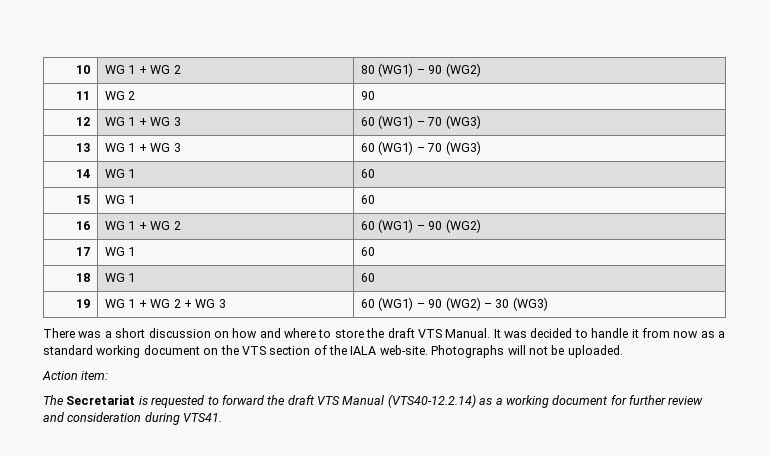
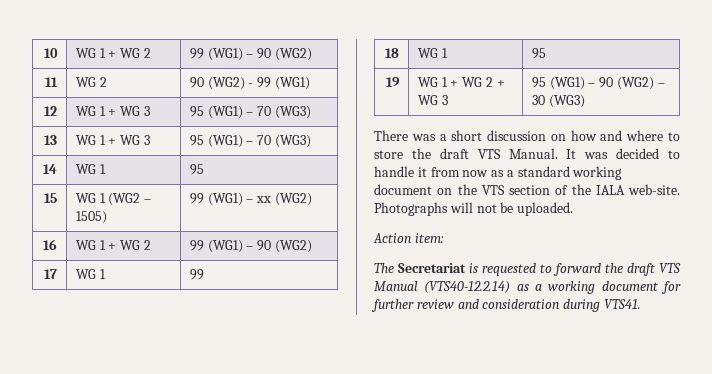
[361,65,376,74] 80 -> [189,48,204,59] 99
(376, 95) none -> [207,77,310,90] (WG2) - 99 (WG1)
[361,117,376,126] 60 -> [189,106,204,117] 95
[361,143,376,152] 60 -> [189,135,204,146] 95
[361,169,376,178] 60 -> [189,164,204,175] 95
[361,195,376,204] | 60 -> [108,193,152,206] [75,211,107,224] [189,193,312,206] (WG2 – 1505) | 99 (WG1) – xx (WG2)
[361,221,376,230] 60 -> [189,240,204,251] 99
[361,247,376,256] 60 -> [189,269,204,280] 99
[361,273,376,282] 60 -> [531,48,546,59] 95
[361,299,376,308] 60 -> [531,77,546,88] 95

